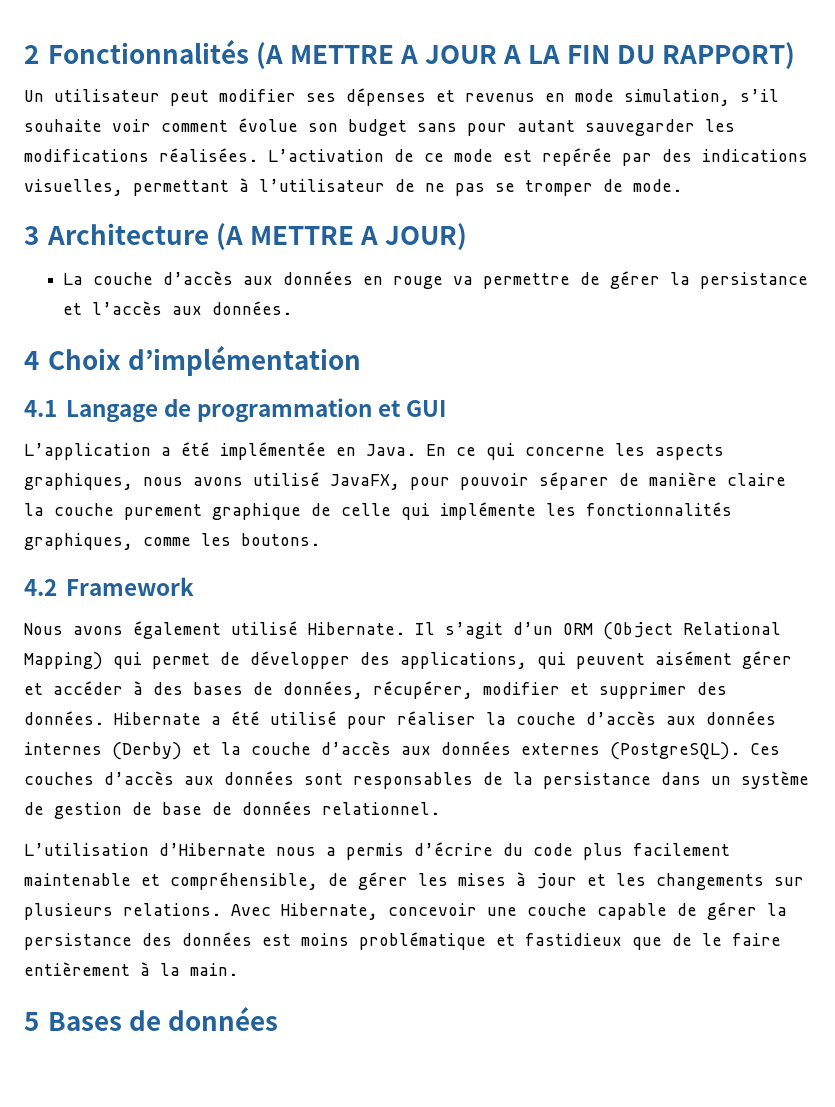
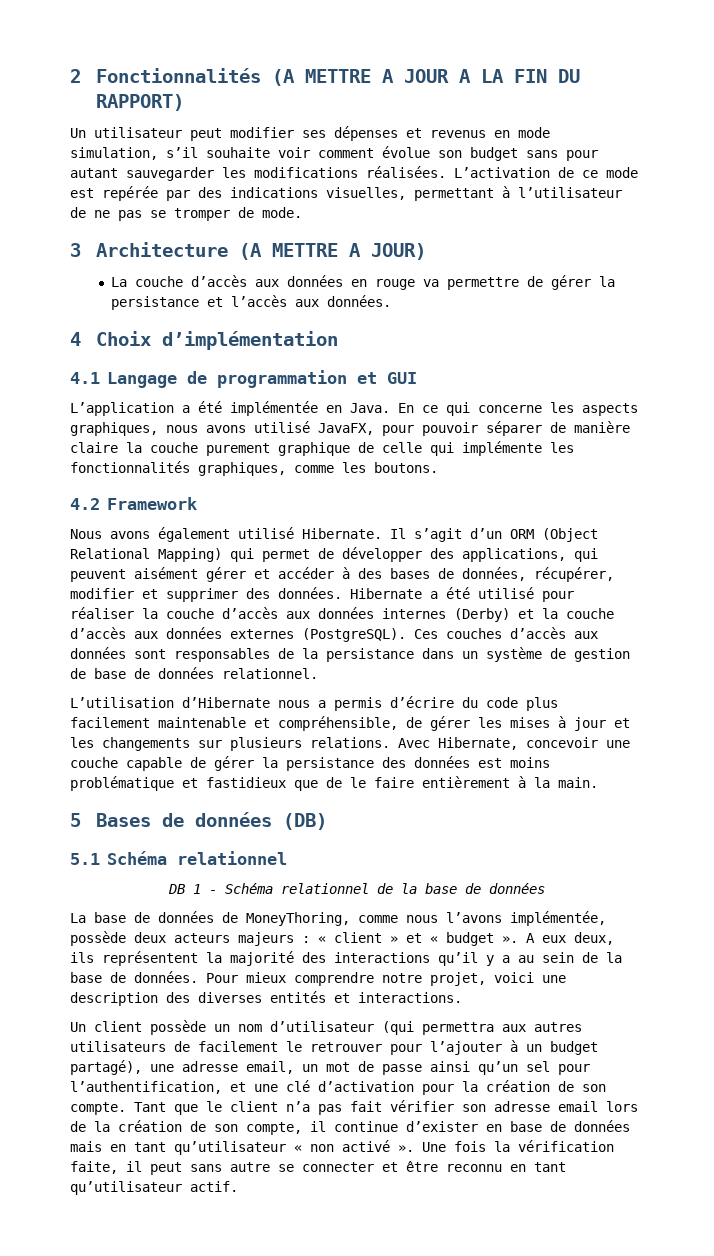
(278, 1018) none -> [282,813,327,830] [70,851,287,865] [168,883,545,894] [70,911,606,926] [70,931,614,946] [70,951,622,966] [70,971,566,986] [70,991,462,1006] [70,1020,582,1035] [70,1040,598,1055] [70,1060,590,1075] [70,1080,606,1095] [70,1100,638,1115] [70,1120,630,1135] [70,1140,614,1155] [70,1161,566,1175] [70,1181,238,1195] (DB) // 5.1 Schéma relationnel // DB 1 - Schéma relationnel de la base de données // La base de données de MoneyThoring, comme nous l’avons implémentée, possède deux acteurs majeurs : « client » et « budget ». A eux deux, ils représentent la majorité des interactions qu’il y a au sein de la base de données. Pour mieux comprendre notre projet, voici une description des diverses entités et interactions. // Un client possède un nom d’utilisateur (qui permettra aux autres utilisateurs de facilement le retrouver pour l’ajouter à un budget partagé), une adresse email, un mot de passe ainsi qu’un sel pour l’authentification, et une clé d’activation pour la création de son compte. Tant que le client n’a pas fait vérifier son adresse email lors de la création de son compte, il continue d’exister en base de données mais en tant qu’utilisateur « non activé ». Une fois la vérification faite, il peut sans autre se connecter et être reconnu en tant qu’utilisateur actif.

